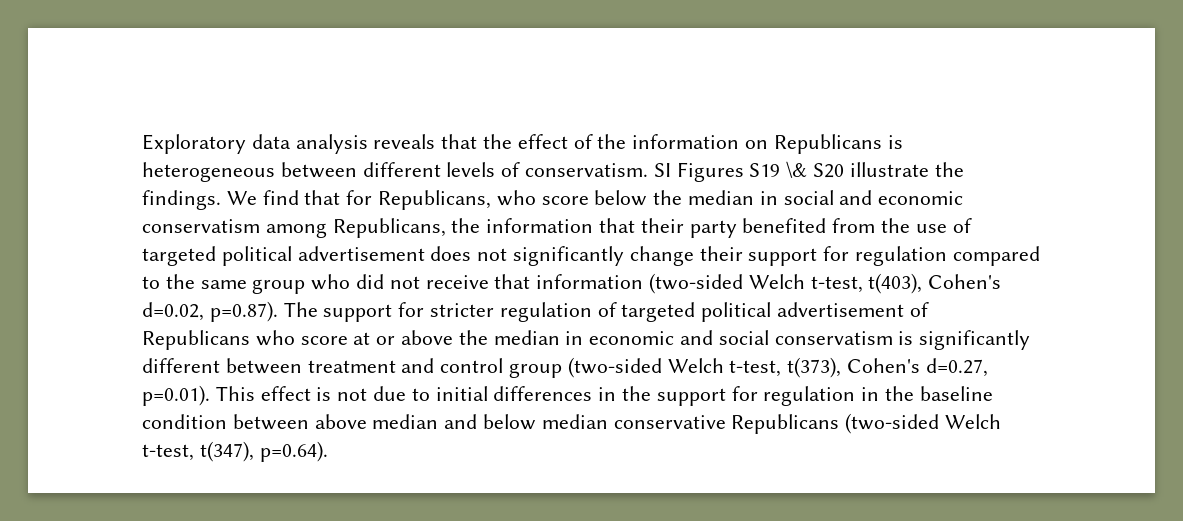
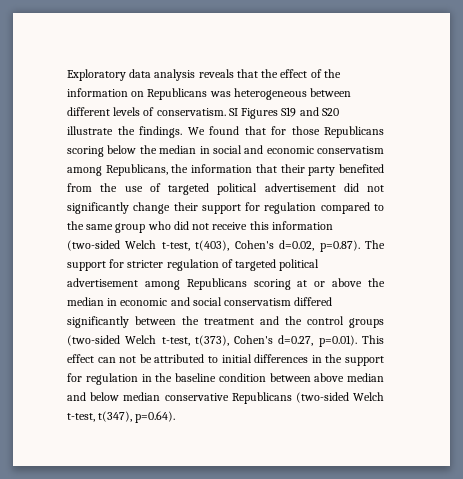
[887,135,903,149] is -> [209,91,231,97] was
[786,161,808,178] \& -> [299,107,319,116] and
[262,190,299,205] find -> [209,126,239,135] found
[378,190,589,210] Republicans, who score -> [291,126,384,138] [67,146,104,157] those Republicans scoring
[430,246,472,261] does -> [343,183,359,192] did
[494,274,531,289] that -> [249,221,269,230] this
[909,302,929,317] [142,330,348,350] of Republicans who score -> [144,278,291,290] among Republicans scoring
[898,330,1031,350] [142,358,563,378] is significantly different between treatment and control group -> [294,297,333,306] [67,316,384,328] differed significantly between the treatment and the control groups
[316,386,407,401] is not due -> [97,354,205,363] can not be attributed

